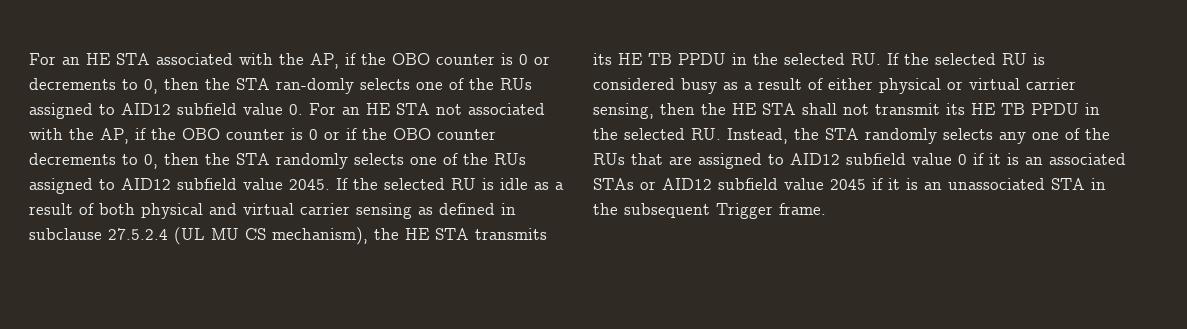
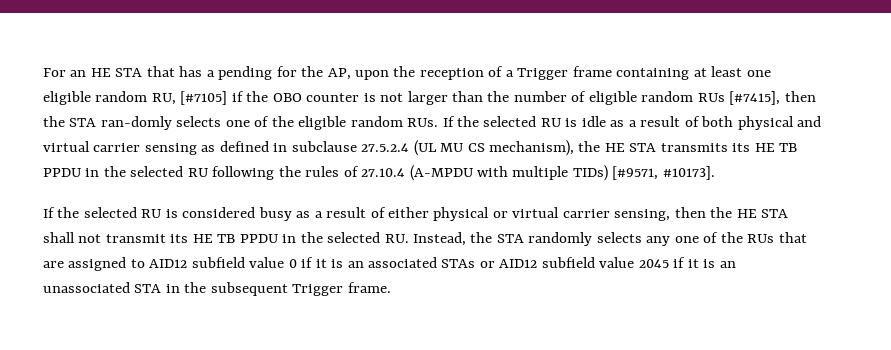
[29,53,550,69] [29,78,158,94] For an HE STA associated with the AP, if the OBO counter is 0 or decrements to 0, -> [43,66,771,80] [43,91,781,105] For an HE STA that has a pending for the AP, upon the reception of a Trigger frame containing at least one eligible random RU, [#7105] if the OBO counter is not larger than the number of eligible random RUs [#7415],
[500,78,532,90] [29,103,545,119] [29,128,496,144] [29,153,526,169] [29,178,330,194] RUs assigned to AID12 subfield value 0. For an HE STA not associated with the AP, if the OBO counter is 0 or if the OBO counter decrements to 0, then the STA randomly selects one of the RUs assigned to AID12 subfield value 2045. -> [298,116,439,130] eligible random RUs.
[851,53,881,65] RU. -> [187,165,715,181] RU following the rules of 27.10.4 (A-MPDU with multiple TIDs) [#9571, #10173]. //

